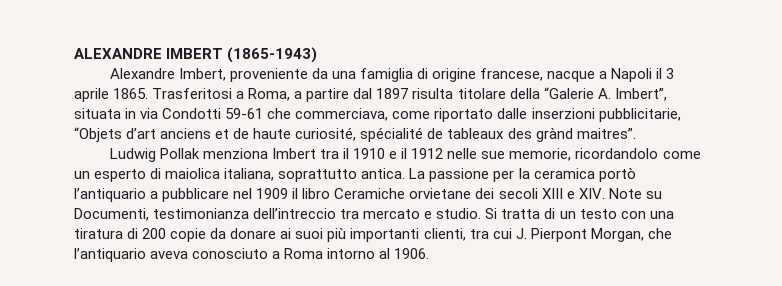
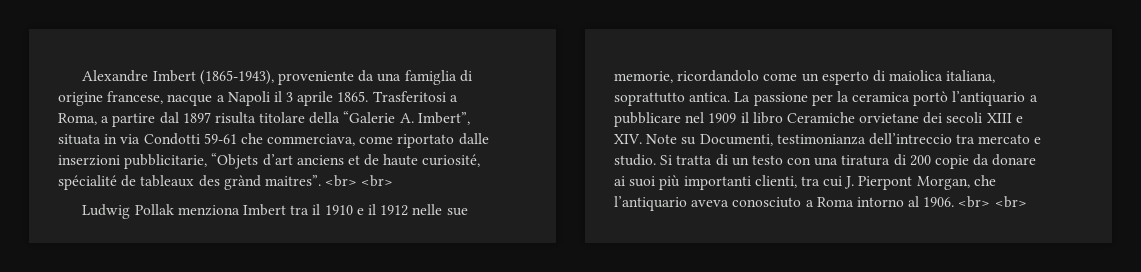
[74,47,318,63] [109,68,226,81] ALEXANDRE IMBERT (1865-1943) // Alexandre Imbert, -> [82,70,274,85] Alexandre Imbert (1865-1943),
(636, 133) none -> [325,175,394,187] <br> <br>
(430, 253) none -> [958,196,1027,208] <br> <br>

